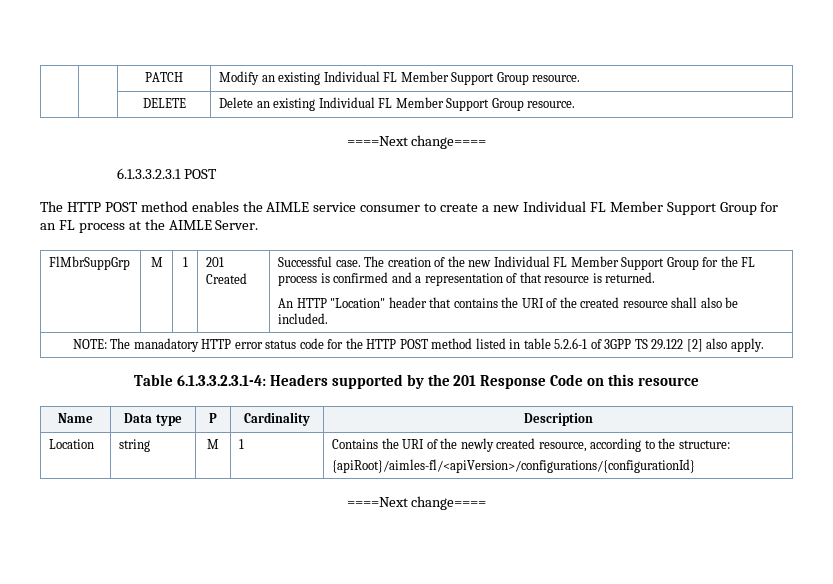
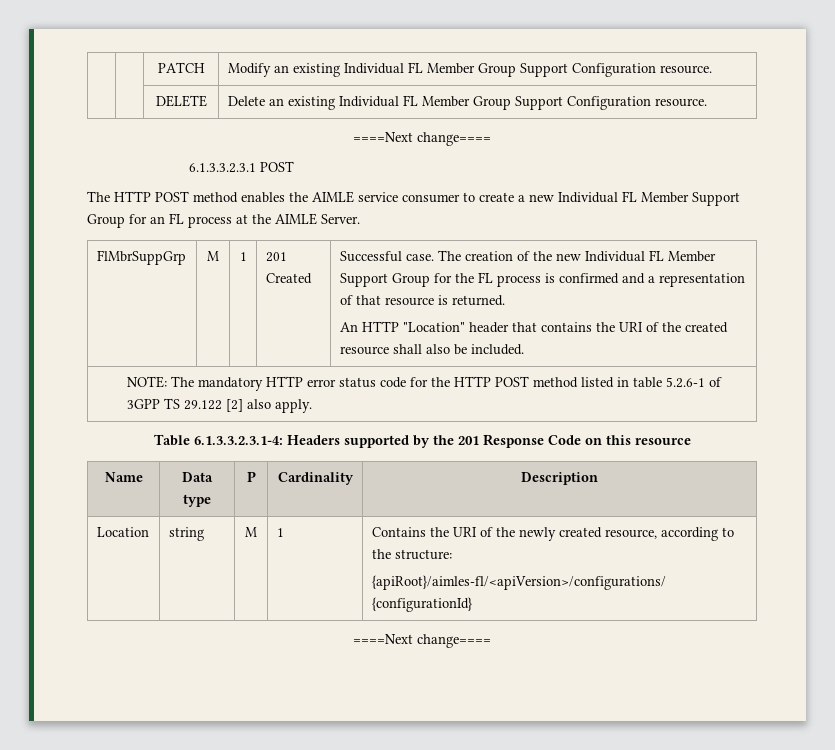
[451,72,529,85] Support Group -> [477,63,656,77] Group Support Configuration
[446,98,524,111] Support Group -> [472,96,651,110] Group Support Configuration
[133,338,199,352] manadatory -> [198,377,264,391] mandatory

